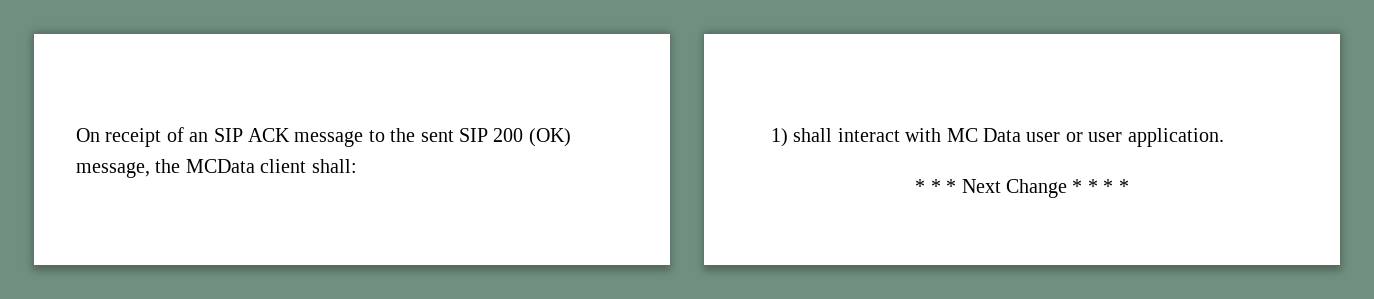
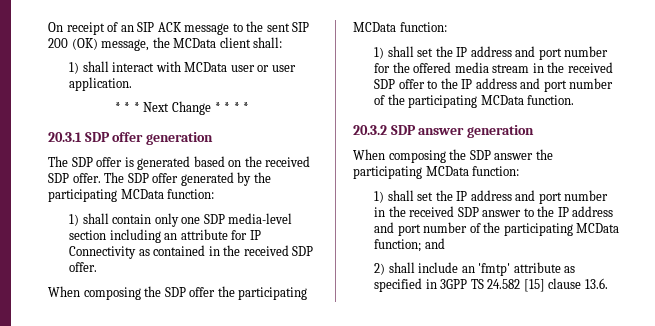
[946,128,1021,142] MC Data -> [184,62,228,72] MCData
(1129, 186) none -> [48,132,213,145] [48,156,311,170] [48,172,271,186] [48,189,215,202] [69,213,293,227] [69,229,261,243] [69,245,314,259] [69,262,98,272] [48,286,308,300] [353,22,447,32] [374,46,609,60] [374,62,613,73] [374,78,614,92] [374,94,575,108] [353,125,534,138] [353,149,553,163] [353,166,520,179] [374,190,609,204] [374,206,614,217] [374,222,620,236] [374,238,445,252] [374,262,576,276] [374,278,608,292] // 20.3.1 SDP offer generation // The SDP offer is generated based on the received SDP offer. The SDP offer generated by the participating MCData function: // 1) shall contain only one SDP media-level section including an attribute for IP Connectivity as contained in the received SDP offer. // When composing the SDP offer the participating MCData function: // 1) shall set the IP address and port number for the offered media stream in the received SDP offer to the IP address and port number of the participating MCData function. // 20.3.2 SDP answer generation // When composing the SDP answer the participating MCData function: // 1) shall set the IP address and port number in the received SDP answer to the IP address and port number of the participating MCData function; and // 2) shall include an 'fmtp' attribute as specified in 3GPP TS 24.582 [15] clause 13.6.

